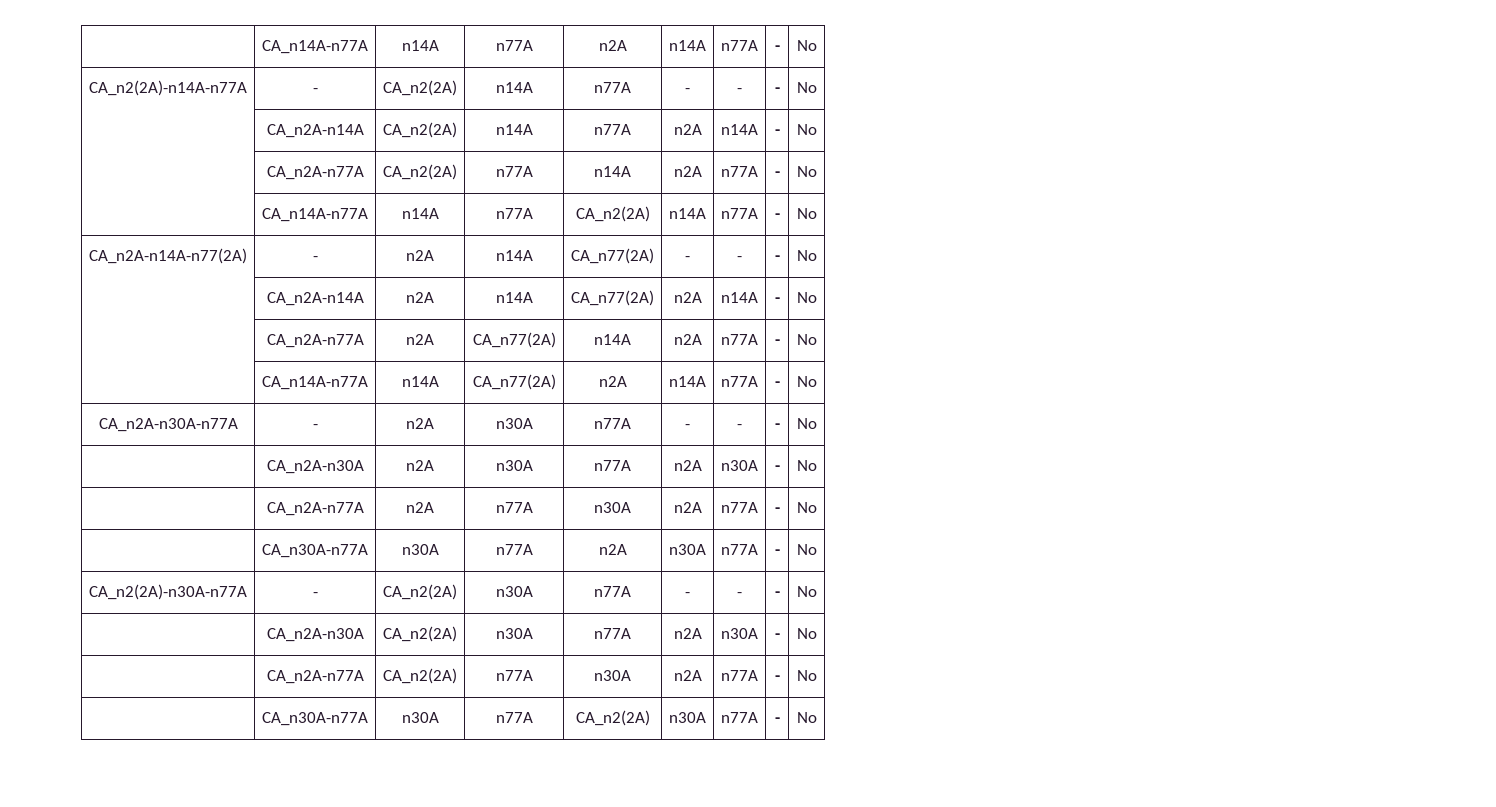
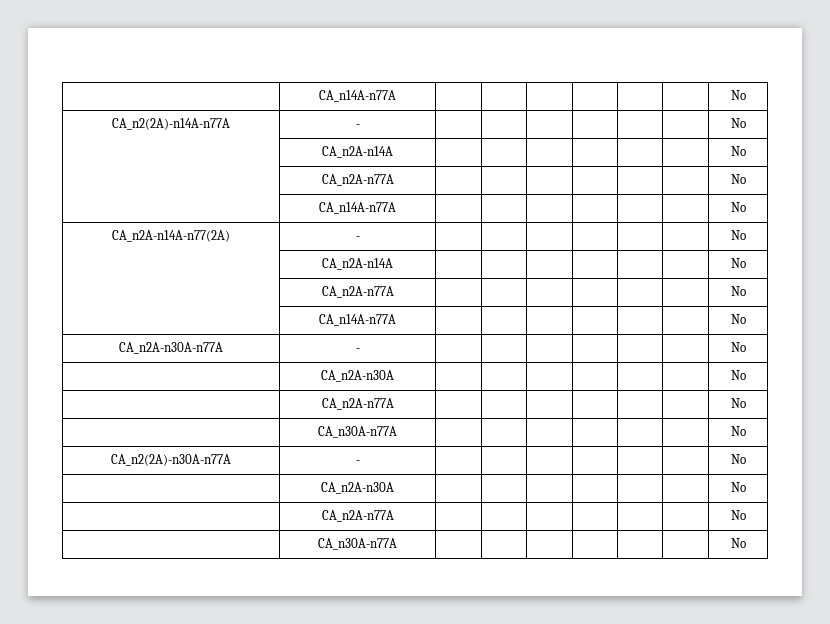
[262,40,368,54] [401,40,439,51] [495,40,533,51] [598,40,627,51] [669,40,706,51] [721,40,758,51] [774,45,780,51] [796,40,817,51] [89,80,247,96] [312,88,318,93] [383,80,457,96] [495,82,533,93] [594,82,631,93] [685,88,690,93] [737,88,742,93] [774,87,780,93] [796,82,817,93] [266,124,364,138] [383,122,457,138] [495,124,533,135] [594,124,631,135] [673,124,702,135] [721,124,758,135] [774,129,780,135] [796,124,817,135] [266,166,364,180] [383,164,457,180] [495,166,533,177] [594,166,631,177] [673,166,702,177] [721,166,758,177] [774,171,780,177] [796,166,817,177] [262,208,368,222] [401,208,439,219] [495,208,533,219] [575,206,650,222] [669,208,706,219] [721,208,758,219] [774,213,780,219] [796,208,817,219] [89,248,247,264] [312,256,318,261] [406,250,434,261] [495,250,533,261] [571,248,654,264] [685,256,690,261] [737,256,742,261] [774,255,780,261] [796,250,817,261] [266,292,364,306] [406,292,434,303] [495,292,533,303] [571,290,654,306] [673,292,702,303] [721,292,758,303] [774,297,780,303] [796,292,817,303] [266,334,364,348] [406,334,434,345] [472,332,556,348] [594,334,631,345] [673,334,702,345] [721,334,758,345] [774,339,780,345] [796,334,817,345] [262,376,368,390] [401,376,439,387] [472,374,556,390] [598,376,627,387] [669,376,706,387] [721,376,758,387] [774,381,780,387] [796,376,817,387] [98,418,238,432] [312,424,318,429] [406,418,434,429] [495,418,533,429] [594,418,631,429] [685,424,690,429] [737,424,742,429] [774,423,780,429] [796,418,817,429] [266,460,364,474] [406,460,434,471] [495,460,533,471] [594,460,631,471] [673,460,702,471] [721,460,758,471] [774,465,780,471] [796,460,817,471] [266,502,364,516] [406,502,434,513] [495,502,533,513] [594,502,631,513] [673,502,702,513] [721,502,758,513] [774,507,780,513] [796,502,817,513] [262,544,368,558] [401,544,439,555] [495,544,533,555] [598,544,627,555] [669,544,706,555] [721,544,758,555] [774,549,780,555] [796,544,817,555] [89,584,247,600] [312,592,318,597] [383,584,457,600] [495,586,533,597] [594,586,631,597] [685,592,690,597] [737,592,742,597] [774,591,780,597] [796,586,817,597] [266,628,364,642] [383,626,457,642] [495,628,533,639] [594,628,631,639] [673,628,702,639] [721,628,758,639] [774,633,780,639] [796,628,817,639] [266,670,364,684] [383,668,457,684] [495,670,533,681] [594,670,631,681] [673,670,702,681] [721,670,758,681] [774,675,780,681] [796,670,817,681] [262,712,368,726] [401,712,439,723] [495,712,533,723] [575,710,650,726] [669,712,706,723] [721,712,758,723] [774,717,780,723] | CA_n14A-n77A | n14A | n77A | n2A | n14A | n77A | - | No // CA_n2(2A)-n14A-n77A | - | CA_n2(2A) | n14A | n77A | - | - | - | No // | CA_n2A-n14A | CA_n2(2A) | n14A | n77A | n2A | n14A | - | No // | CA_n2A-n77A | CA_n2(2A) | n77A | n14A | n2A | n77A | - | No // | CA_n14A-n77A | n14A | n77A | CA_n2(2A) | n14A | n77A | - | No // CA_n2A-n14A-n77(2A) | - | n2A | n14A | CA_n77(2A) | - | - | - | No // | CA_n2A-n14A | n2A | n14A | CA_n77(2A) | n2A | n14A | - | No // | CA_n2A-n77A | n2A | CA_n77(2A) | n14A | n2A | n77A | - | No // | CA_n14A-n77A | n14A | CA_n77(2A) | n2A | n14A | n77A | - | No // CA_n2A-n30A-n77A | - | n2A | n30A | n77A | - | - | - | No // | CA_n2A-n30A | n2A | n30A | n77A | n2A | n30A | - | No // | CA_n2A-n77A | n2A | n77A | n30A | n2A | n77A | - | No // | CA_n30A-n77A | n30A | n77A | n2A | n30A | n77A | - | No // CA_n2(2A)-n30A-n77A | - | CA_n2(2A) | n30A | n77A | - | - | - | No // | CA_n2A-n30A | CA_n2(2A) | n30A | n77A | n2A | n30A | - | No // | CA_n2A-n77A | CA_n2(2A) | n77A | n30A | n2A | n77A | - | No // | CA_n30A-n77A | n30A | n77A | CA_n2(2A) | n30A | n77A | - -> [319,90,396,102] [730,90,746,100] [112,118,230,130] [355,124,360,128] [730,118,746,128] [322,146,393,158] [730,146,746,156] [321,174,394,186] [730,174,746,184] [319,202,396,214] [730,202,746,212] [112,230,230,242] [355,236,360,240] [730,230,746,240] [322,258,393,270] [730,258,746,268] [321,286,394,298] [730,286,746,296] [319,314,396,326] [730,314,746,324] [119,342,223,354] [355,348,360,352] [730,342,746,352] [321,370,394,382] [730,370,746,380] [321,398,394,410] [730,398,746,408] [318,426,397,438] [730,426,746,436] [111,454,231,466] [355,460,360,464] [730,454,746,464] [321,482,394,494] [730,482,746,492] [321,510,394,522] [730,510,746,520] [318,538,397,550] | CA_n14A-n77A | | | | | | | No // CA_n2(2A)-n14A-n77A | - | | | | | | | No // | CA_n2A-n14A | | | | | | | No // | CA_n2A-n77A | | | | | | | No // | CA_n14A-n77A | | | | | | | No // CA_n2A-n14A-n77(2A) | - | | | | | | | No // | CA_n2A-n14A | | | | | | | No // | CA_n2A-n77A | | | | | | | No // | CA_n14A-n77A | | | | | | | No // CA_n2A-n30A-n77A | - | | | | | | | No // | CA_n2A-n30A | | | | | | | No // | CA_n2A-n77A | | | | | | | No // | CA_n30A-n77A | | | | | | | No // CA_n2(2A)-n30A-n77A | - | | | | | | | No // | CA_n2A-n30A | | | | | | | No // | CA_n2A-n77A | | | | | | | No // | CA_n30A-n77A | | | | | |

